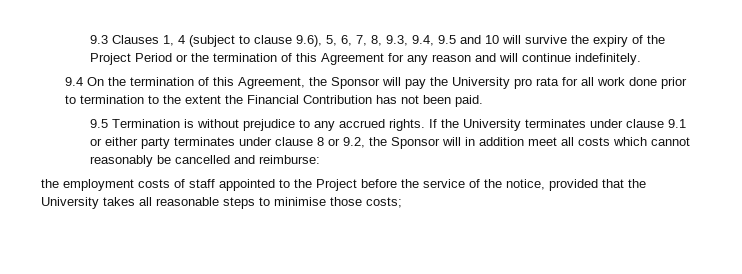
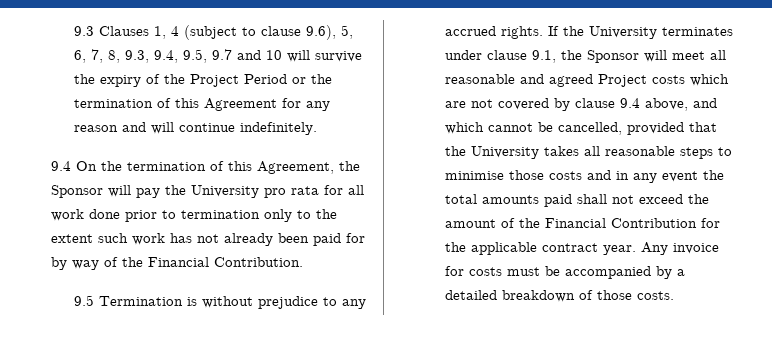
[437,35,456,44] 9.5 -> [182,49,232,63] 9.5, 9.7
(145, 99) none -> [264,209,293,222] only
[225,95,484,107] the Financial Contribution has not been paid. -> [98,233,366,246] [51,257,304,270] such work has not already been paid for by way of the Financial Contribution.
[667,119,686,128] [89,137,690,149] [89,155,320,167] [41,179,545,191] 9.1 or either party terminates under clause 8 or 9.2, the Sponsor will in addition meet all costs which cannot reasonably be cancelled and reimburse: // the employment costs of staff appointed to the Project before the service of the notice, -> [531,50,726,63] [444,74,729,87] [444,98,717,111] [444,122,622,135] 9.1, the Sponsor will meet all reasonable and agreed Project costs which are not covered by clause 9.4 above, and which cannot be cancelled,
[366,197,402,208] costs; -> [548,170,724,183] [444,194,709,207] [444,218,720,228] [444,242,719,255] [444,266,685,279] [444,290,674,302] costs and in any event the total amounts paid shall not exceed the amount of the Financial Contribution for the applicable contract year. Any invoice for costs must be accompanied by a detailed breakdown of those costs.

